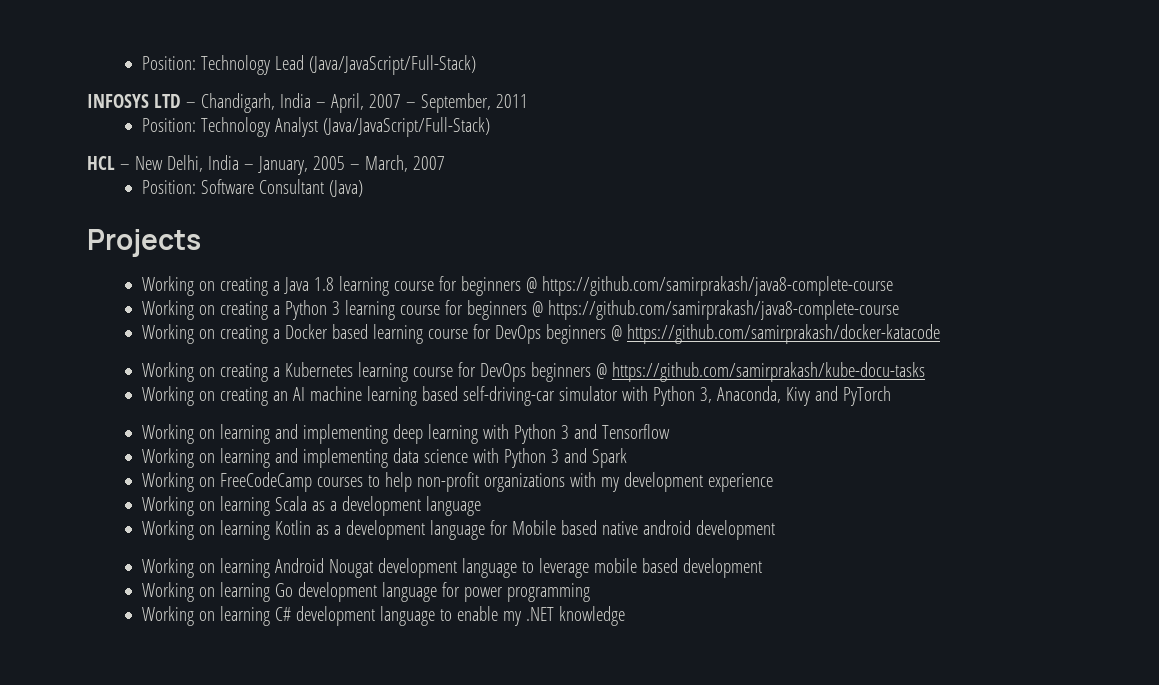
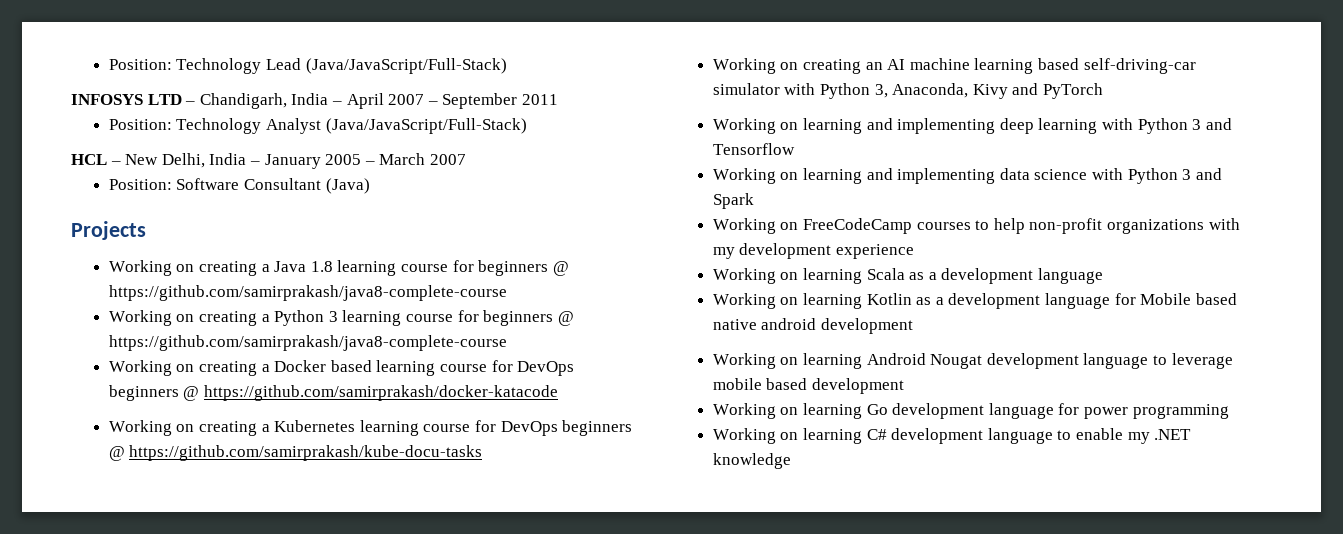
[330,93,364,113] April, -> [346,93,384,109] April
[420,93,491,113] September, -> [442,93,518,109] September
[257,156,308,175] January, -> [264,154,321,169] January
[364,155,408,172] March, -> [379,153,426,165] March

